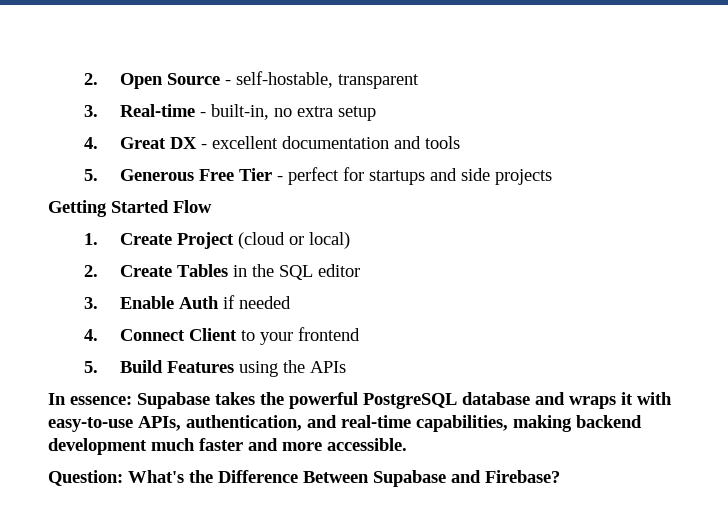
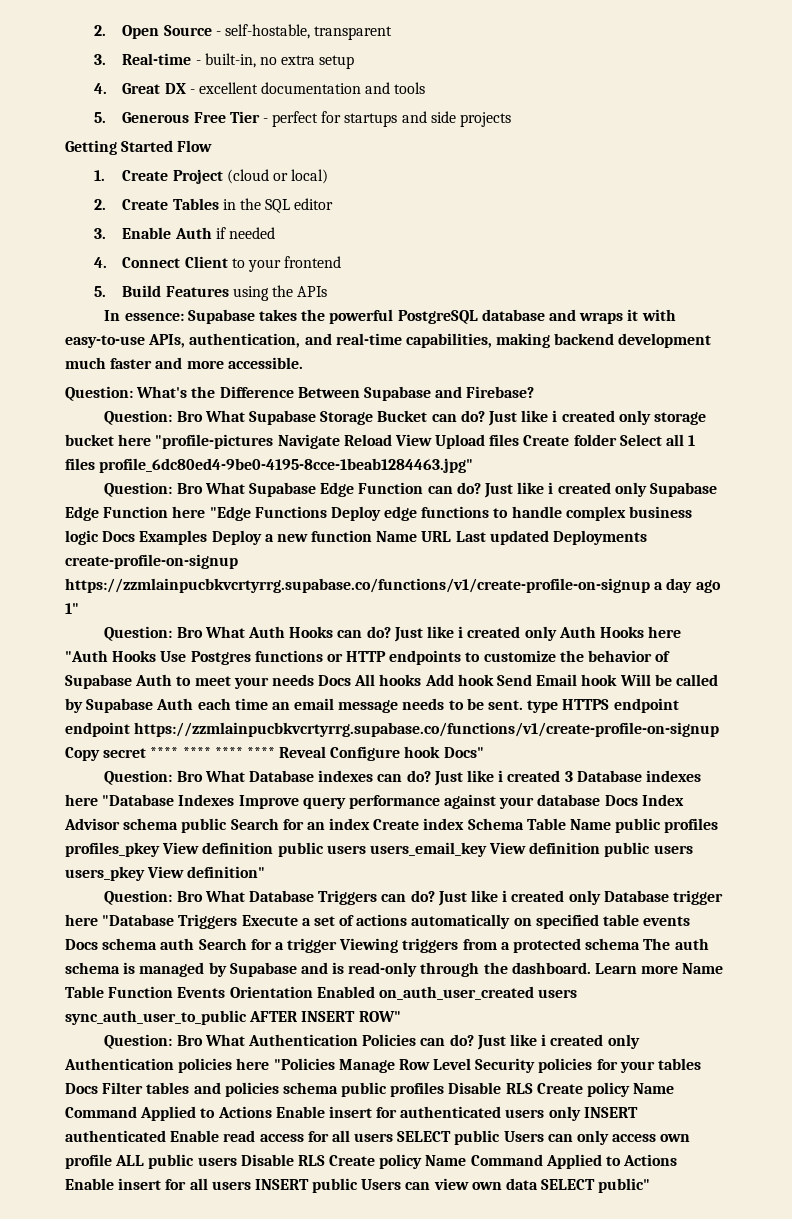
(560, 476) none -> [104,410,706,426] [65,434,696,449] [65,458,474,473] [104,482,717,498] [65,506,693,521] [65,530,648,545] [65,554,238,569] [65,578,721,593] [65,603,79,614] [104,626,682,642] [65,650,671,665] [65,674,718,689] [65,698,679,713] [65,722,720,737] [65,746,484,761] [104,770,701,786] [65,794,684,809] [64,818,719,833] [65,842,693,857] [65,866,266,881] [104,890,723,906] [65,914,691,929] [65,938,709,953] [65,962,724,977] [65,986,578,1000] [65,1010,401,1025] [104,1034,640,1050] [64,1058,702,1073] [65,1082,675,1097] [65,1106,638,1121] [65,1130,691,1145] [65,1154,678,1169] [65,1178,651,1193] // Question: Bro What Supabase Storage Bucket can do? Just like i created only storage bucket here "profile-pictures Navigate Reload View Upload files Create folder Select all 1 files profile_6dc80ed4-9be0-4195-8cce-1beab1284463.jpg" // Question: Bro What Supabase Edge Function can do? Just like i created only Supabase Edge Function here "Edge Functions Deploy edge functions to handle complex business logic Docs Examples Deploy a new function Name URL Last updated Deployments create-profile-on-signup https://zzmlainpucbkvcrtyrrg.supabase.co/functions/v1/create-profile-on-signup a day ago 1" // Question: Bro What Auth Hooks can do? Just like i created only Auth Hooks here "Auth Hooks Use Postgres functions or HTTP endpoints to customize the behavior of Supabase Auth to meet your needs Docs All hooks Add hook Send Email hook Will be called by Supabase Auth each time an email message needs to be sent. type HTTPS endpoint endpoint https://zzmlainpucbkvcrtyrrg.supabase.co/functions/v1/create-profile-on-signup Copy secret **** **** **** **** Reveal Configure hook Docs" // Question: Bro What Database indexes can do? Just like i created 3 Database indexes here "Database Indexes Improve query performance against your database Docs Index Advisor schema public Search for an index Create index Schema Table Name public profiles profiles_pkey View definition public users users_email_key View definition public users users_pkey View definition" // Question: Bro What Database Triggers can do? Just like i created only Database trigger here "Database Triggers Execute a set of actions automatically on specified table events Docs schema auth Search for a trigger Viewing triggers from a protected schema The auth schema is managed by Supabase and is read-only through the dashboard. Learn more Name Table Function Events Orientation Enabled on_auth_user_created users sync_auth_user_to_public AFTER INSERT ROW" // Question: Bro What Authentication Policies can do? Just like i created only Authentication policies here "Policies Manage Row Level Security policies for your tables Docs Filter tables and policies schema public profiles Disable RLS Create policy Name Command Applied to Actions Enable insert for authenticated users only INSERT authenticated Enable read access for all users SELECT public Users can only access own profile ALL public users Disable RLS Create policy Name Command Applied to Actions Enable insert for all users INSERT public Users can view own data SELECT public"

